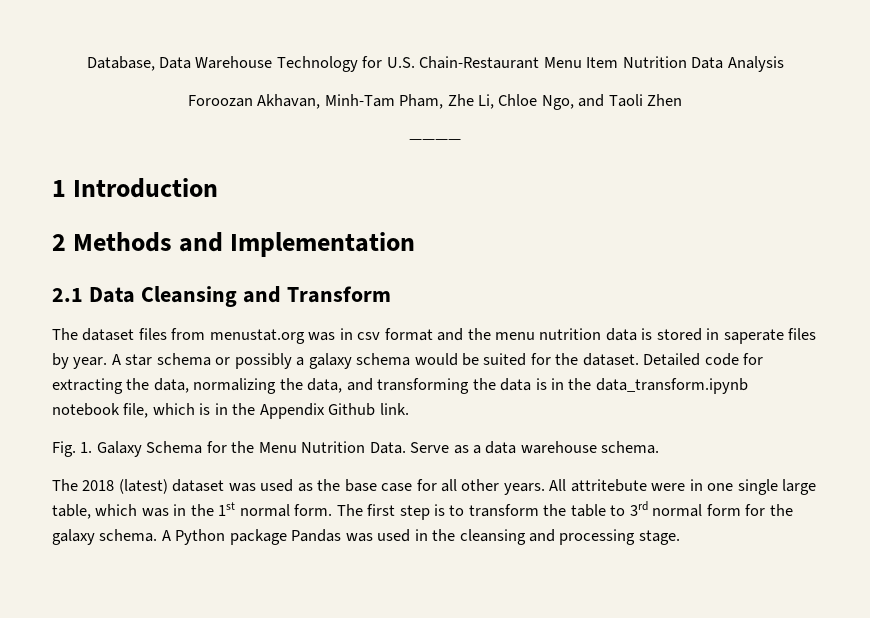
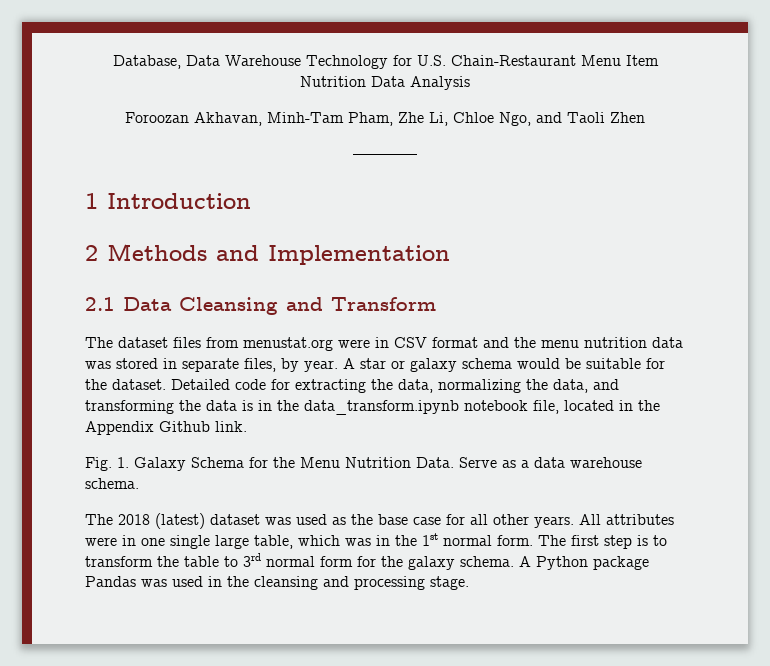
[308,328,381,341] was in csv -> [338,337,427,348] were in CSV
[641,328,653,340] is -> [85,361,111,369] was
[723,328,817,344] saperate files -> [182,358,276,372] separate files,
[156,353,305,369] schema or possibly a -> [391,360,405,369] or
[483,353,527,366] suited -> [586,358,641,369] suitable
[152,403,211,415] which is -> [564,400,614,411] located
[570,479,647,492] attritebute -> [606,514,674,525] attributes

